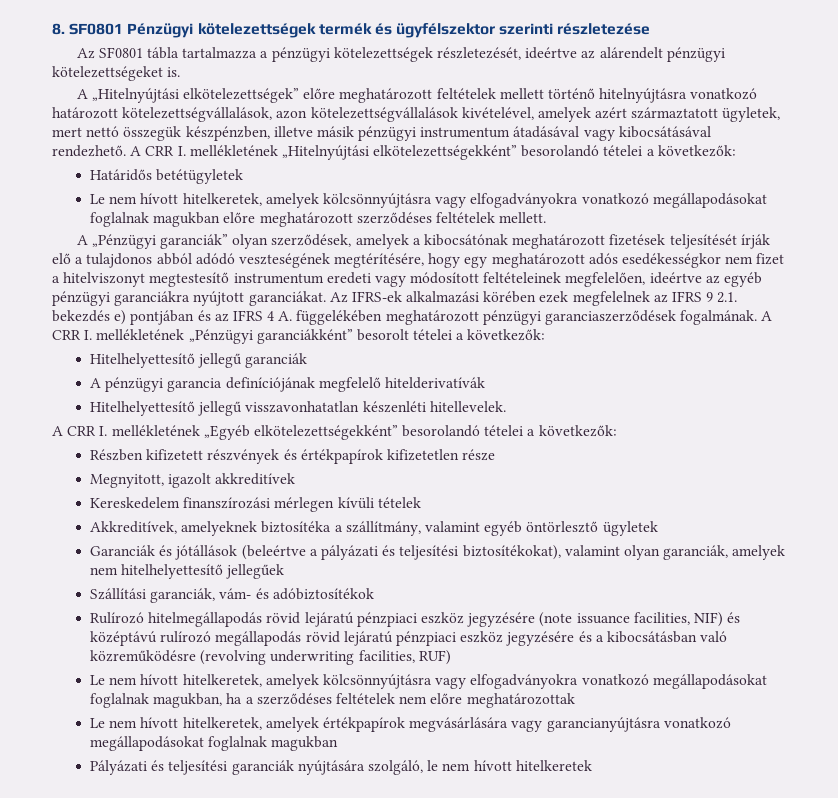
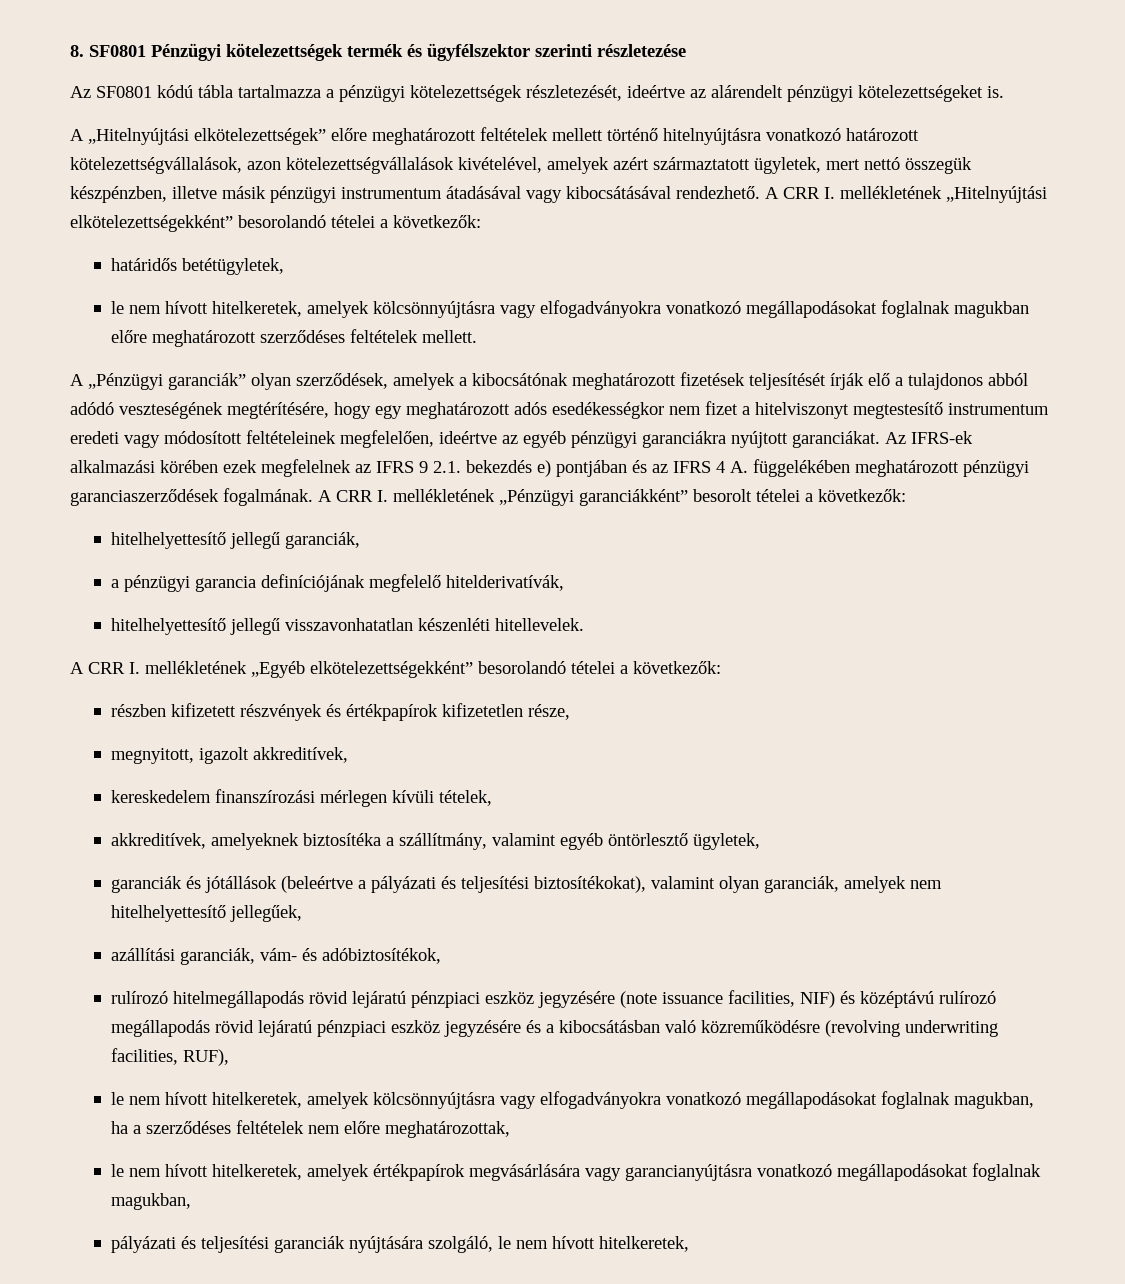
(143, 52) none -> [157,85,193,98] kódú
[90,169,244,184] [90,194,106,204] Határidős betétügyletek // Le -> [110,258,284,275] [110,301,124,314] határidős betétügyletek, // le
[90,353,308,368] [90,378,102,388] Hitelhelyettesítő jellegű garanciák // A -> [110,532,360,549] [110,579,119,588] hitelhelyettesítő jellegű garanciák, // a
[384,377,485,389] [90,401,196,416] hitelderivatívák // Hitelhelyettesítő -> [445,575,564,591] [110,618,226,635] hitelderivatívák, // hitelhelyettesítő
[90,449,144,461] Részben -> [110,704,166,717] részben
[462,449,496,461] [90,473,296,488] [90,497,181,509] része // Megnyitott, igazolt akkreditívek // Kereskedelem -> [527,704,570,720] [110,747,348,764] [110,790,211,803] része, // megnyitott, igazolt akkreditívek, // kereskedelem
[377,497,421,508] [90,521,178,534] tételek // Akkreditívek, -> [438,790,492,806] [110,833,206,849] tételek, // akkreditívek,
[602,521,658,536] [90,545,156,556] ügyletek // Garanciák -> [692,833,760,850] [110,876,182,893] ügyletek, // garanciák
[226,564,285,579] [90,588,147,600] jellegűek // Szállítási -> [229,905,302,922] [110,948,175,961] jellegűek, // azállítási
[272,588,374,600] [90,612,145,624] adóbiztosítékok // Rulírozó -> [321,948,441,964] [110,991,168,1004] adóbiztosítékok, // rulírozó
[418,650,451,665] [90,675,106,685] RUF) // Le -> [182,1049,229,1066] [110,1092,124,1105] RUF), // le
[466,693,575,708] [90,718,106,728] meghatározottak // Le -> [384,1121,510,1138] [110,1164,124,1177] meghatározottak, // le
[271,736,339,751] [90,760,148,775] magukban // Pályázati -> [110,1193,191,1210] [110,1236,176,1253] magukban, // pályázati
[515,760,592,771] hitelkeretek -> [598,1236,689,1252] hitelkeretek,

